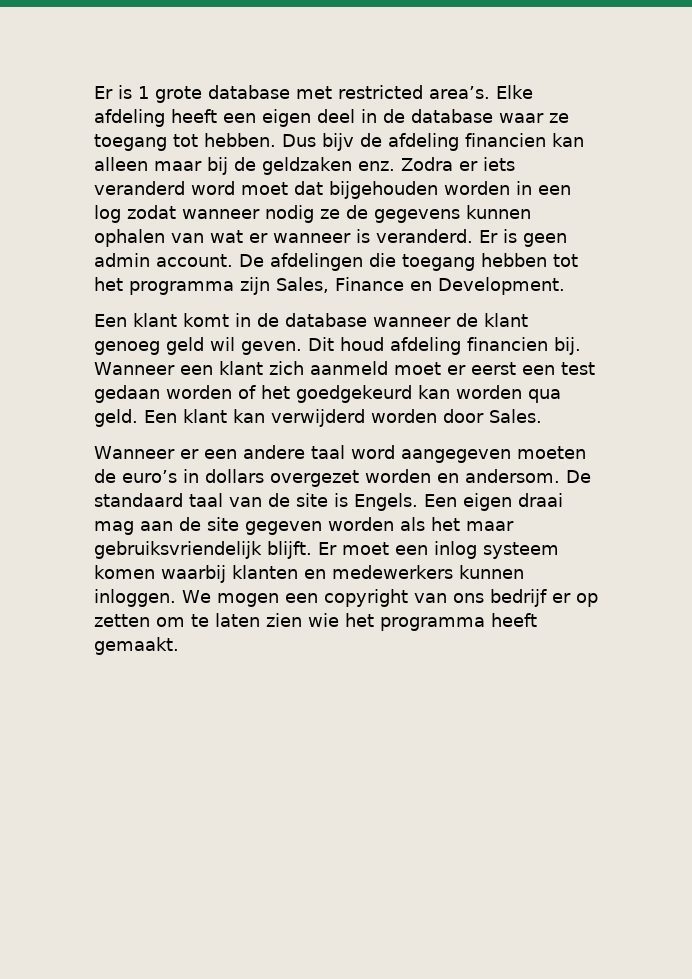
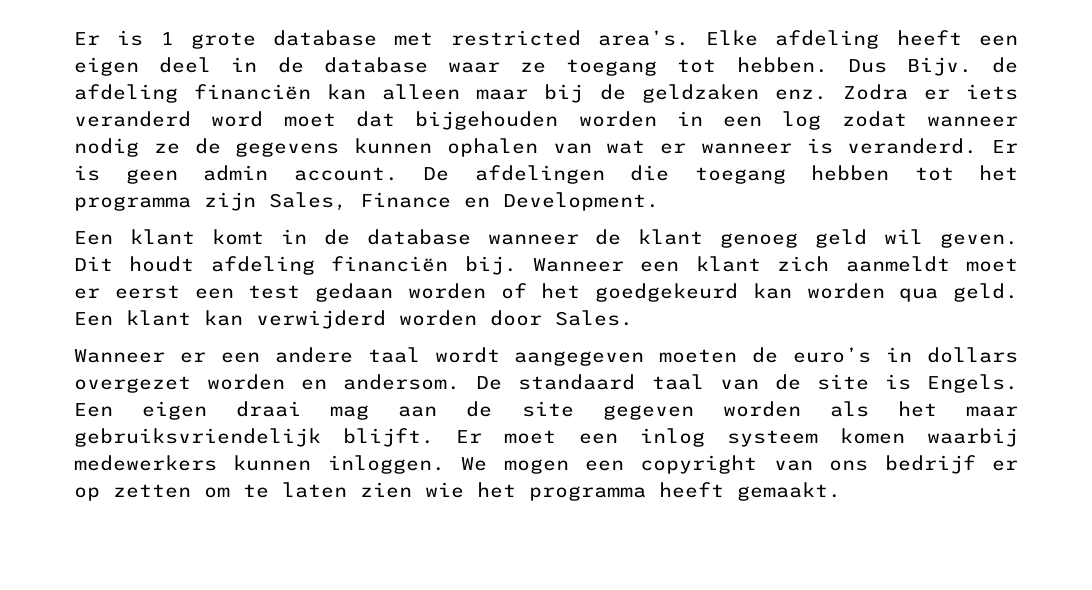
[322,133,354,151] bijv -> [906,57,972,76] Bijv.
[465,133,546,147] financien -> [194,84,312,100] financiën
[340,337,548,355] houd afdeling financien -> [129,256,449,275] houdt afdeling financiën
[309,361,388,375] aanmeld -> [845,256,950,272] aanmeldt
[350,445,395,459] word -> [434,347,500,363] wordt
[232,565,326,579] klanten en -> (1018, 437) none

